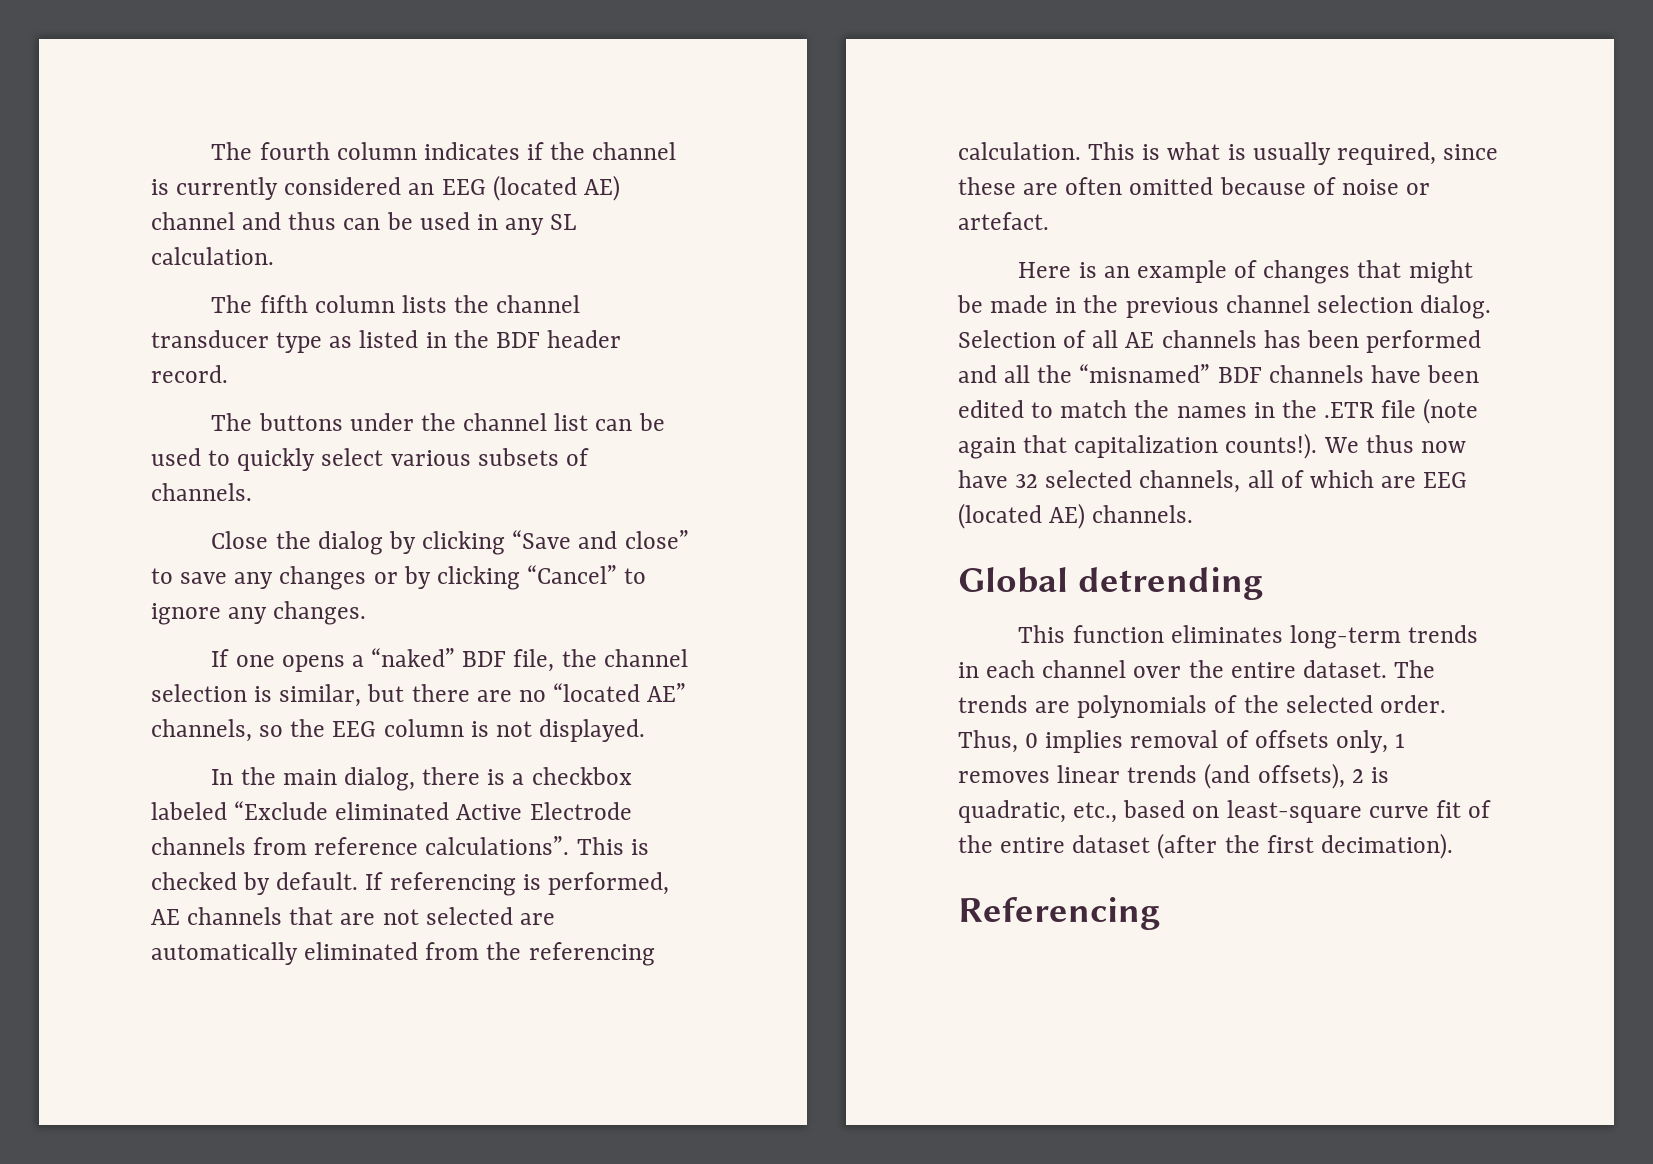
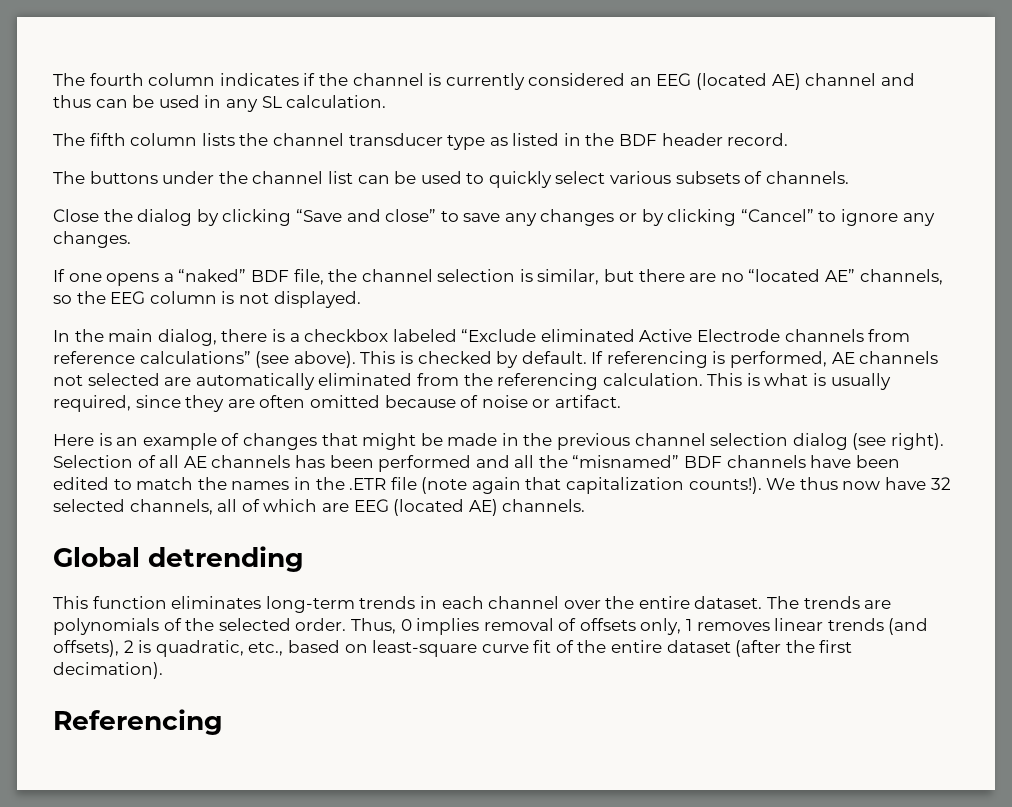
[425,836,570,855] calculations”. -> [139,351,356,368] calculations” (see above).
[289,907,376,925] that are -> (939, 357) none
[958,177,1016,195] these -> [185,395,225,412] they
[958,212,1049,230] artefact. -> [554,395,621,408] artifact.
[1420,295,1492,319] dialog. -> [792,433,945,450] dialog (see right).

